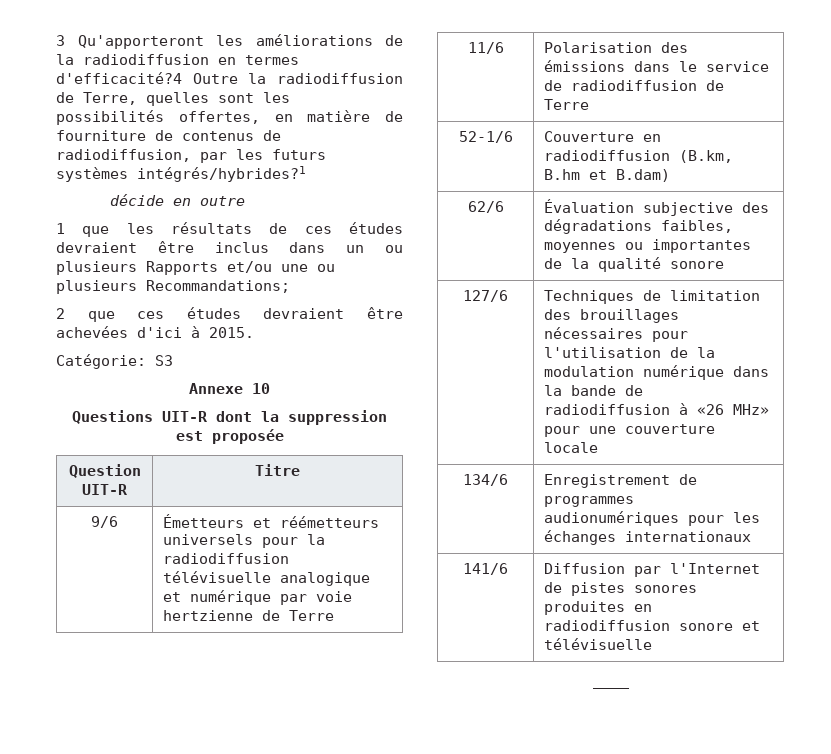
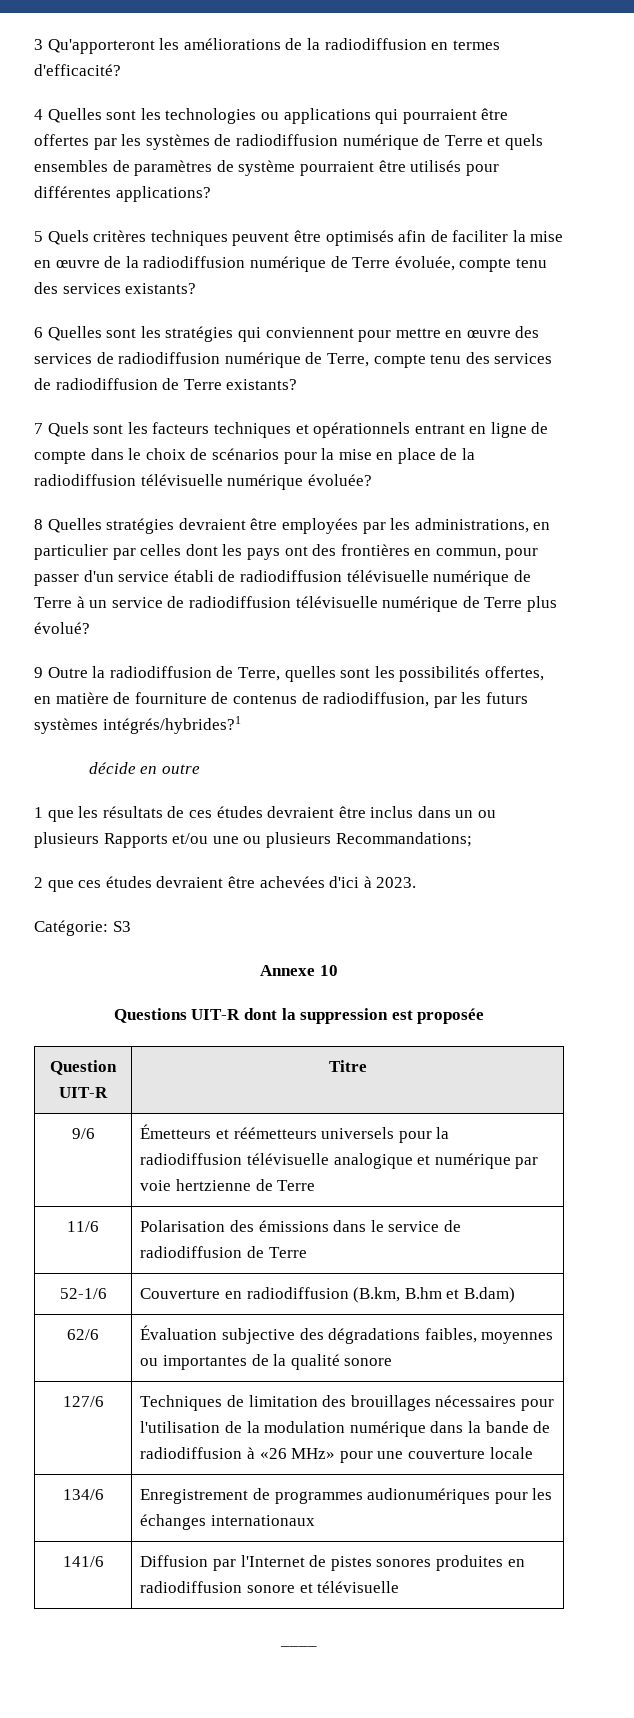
[56,72,182,84] d'efficacité?4 -> [34,64,121,76] [34,108,509,124] [34,134,543,150] [34,160,499,176] [34,186,211,202] [34,230,564,246] [34,256,547,272] [34,282,197,294] [34,326,540,342] [34,352,553,368] [34,378,298,390] [34,422,549,438] [34,448,476,464] [34,474,372,490] [34,518,551,534] [34,544,539,560] [34,570,531,586] [34,596,557,612] [34,622,90,634] [34,667,43,678] d'efficacité? // 4 Quelles sont les technologies ou applications qui pourraient être offertes par les systèmes de radiodiffusion numérique de Terre et quels ensembles de paramètres de système pourraient être utilisés pour différentes applications? // 5 Quels critères techniques peuvent être optimisés afin de faciliter la mise en œuvre de la radiodiffusion numérique de Terre évoluée, compte tenu des services existants? // 6 Quelles sont les stratégies qui conviennent pour mettre en œuvre des services de radiodiffusion numérique de Terre, compte tenu des services de radiodiffusion de Terre existants? // 7 Quels sont les facteurs techniques et opérationnels entrant en ligne de compte dans le choix de scénarios pour la mise en place de la radiodiffusion télévisuelle numérique évoluée? // 8 Quelles stratégies devraient être employées par les administrations, en particulier par celles dont les pays ont des frontières en commun, pour passer d'un service établi de radiodiffusion télévisuelle numérique de Terre à un service de radiodiffusion télévisuelle numérique de Terre plus évolué? // 9
[209,327,254,338] 2015. -> [376,877,417,888] 2023.

